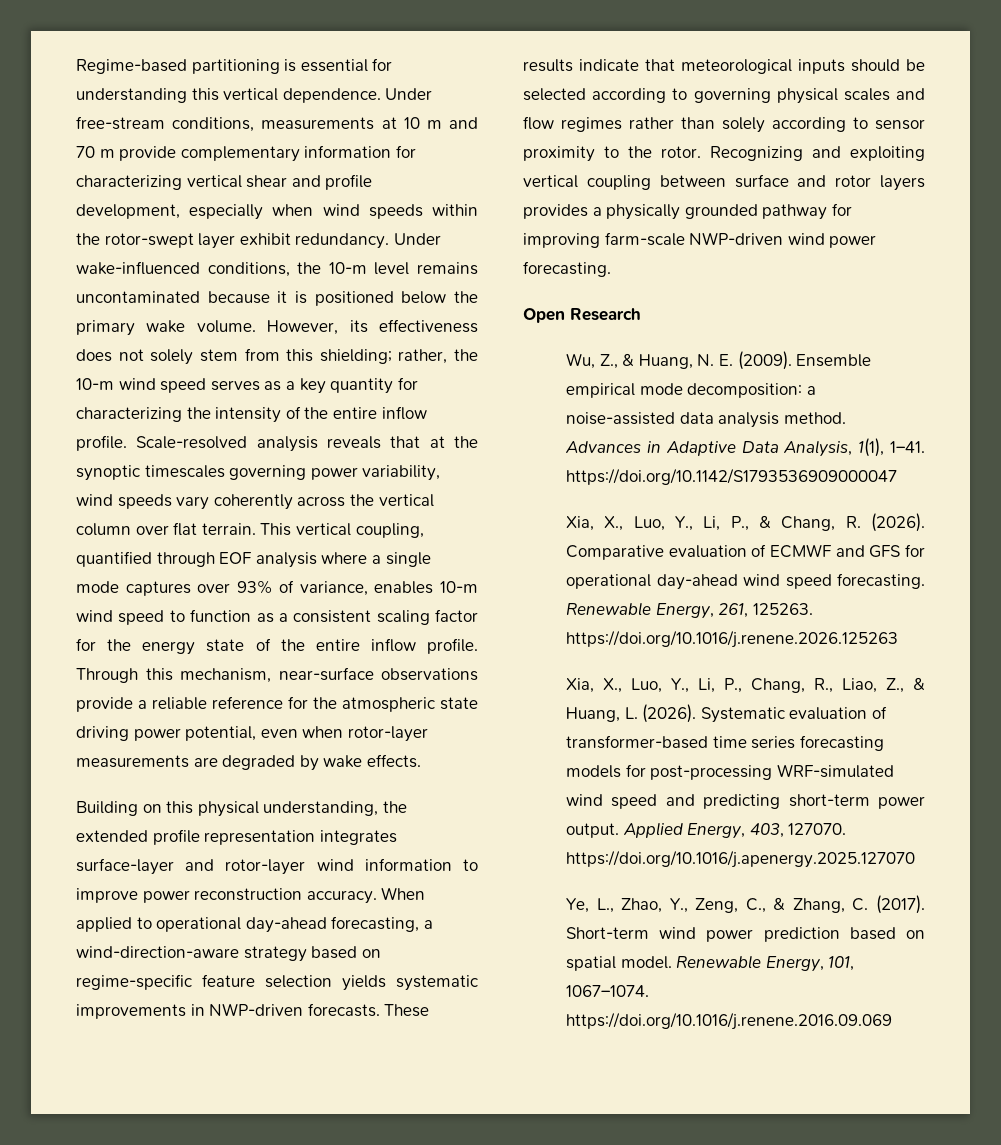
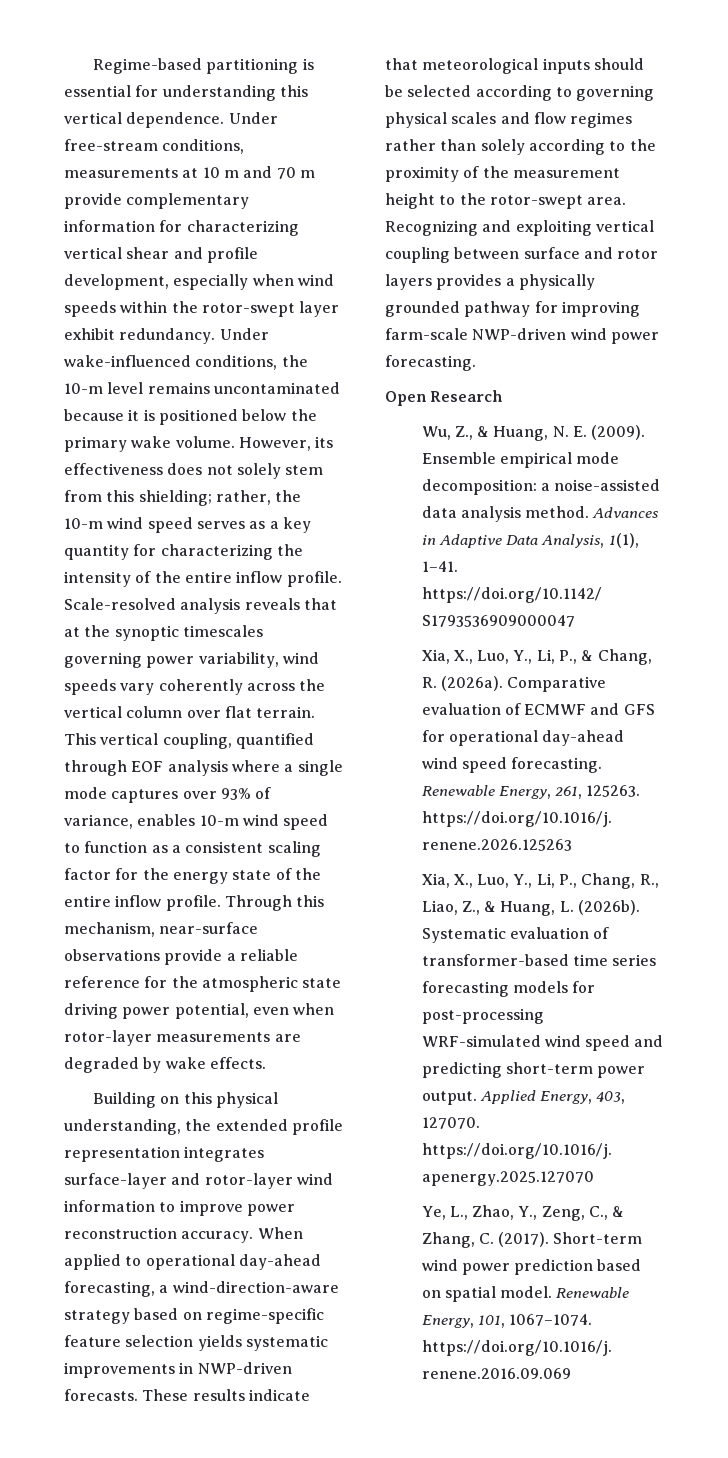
[875,119,925,130] [523,146,701,162] sensor proximity to the rotor. -> [629,139,656,151] [385,166,620,182] [385,193,627,209] the proximity of the measurement height to the rotor-swept area.
[871,513,925,532] (2026). -> [440,676,503,691] (2026a).
[642,704,697,723] (2026). -> [578,900,641,915] (2026b).

